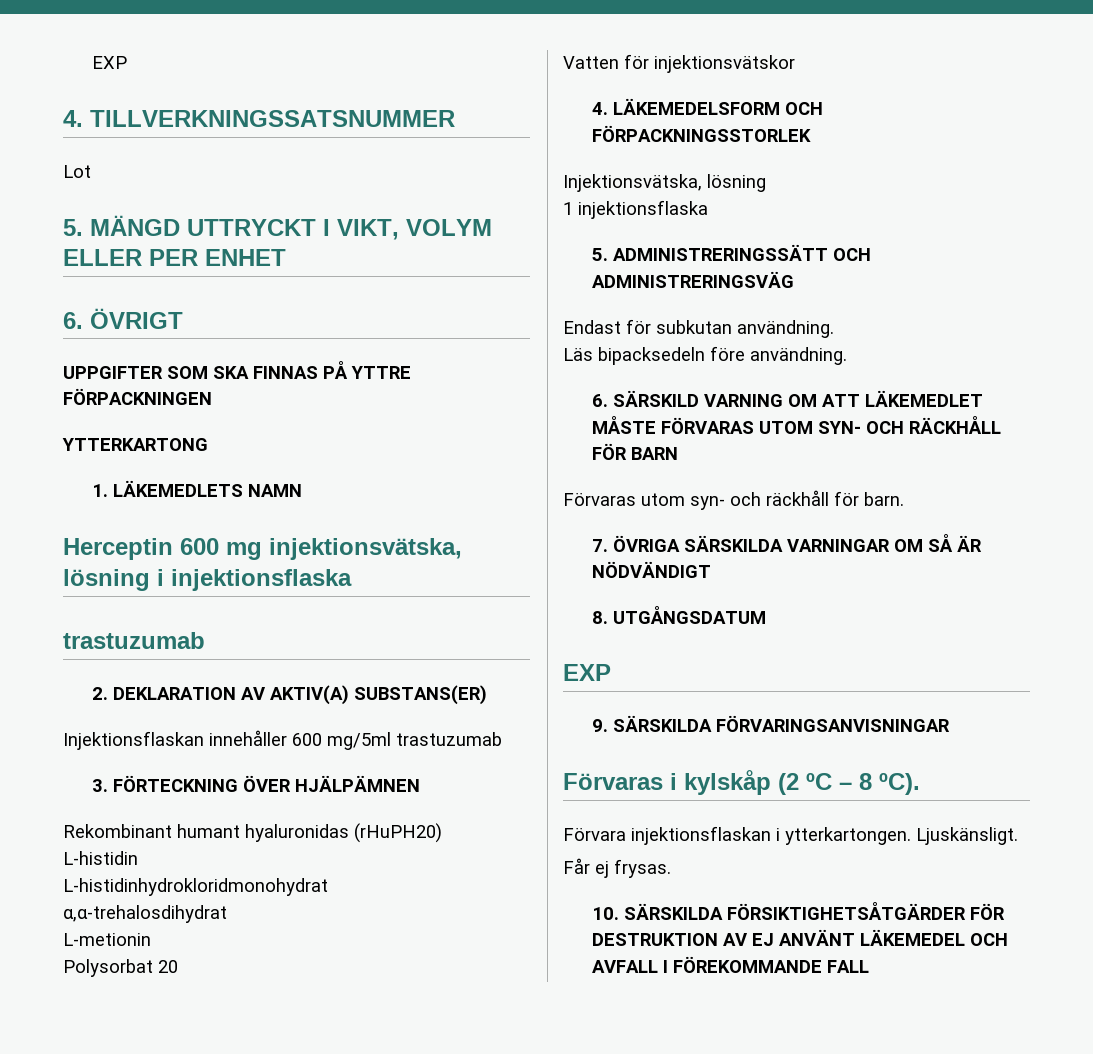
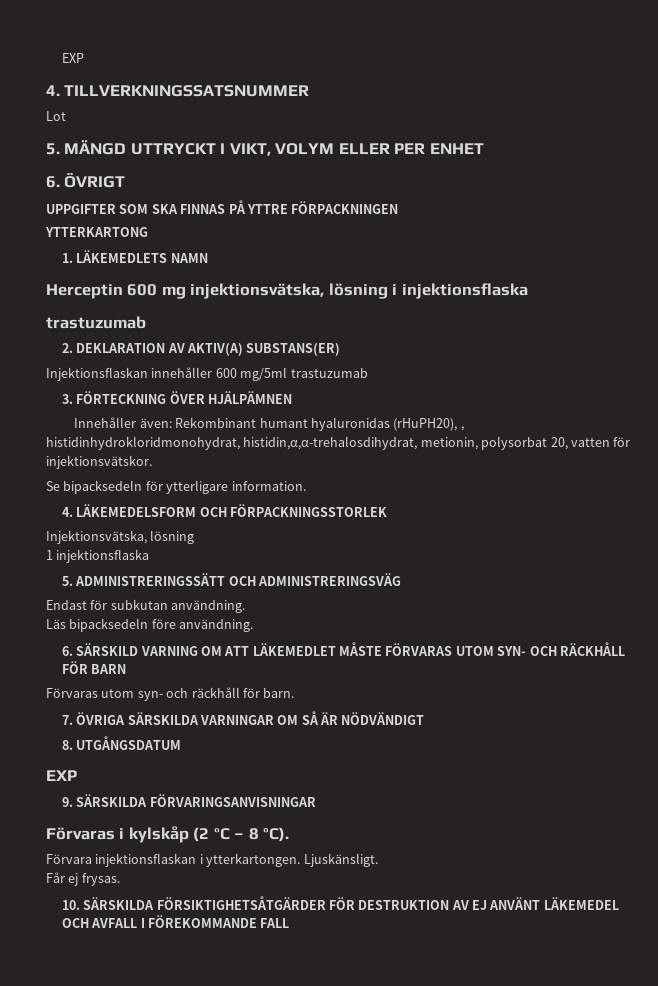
(421, 783) none -> [74,417,172,428] Innehåller även:
[354,823,442,843] [63,851,138,865] [63,878,328,896] [63,905,227,923] [63,933,151,946] [63,959,178,977] [563,54,795,73] (rHuPH20) // L-histidin // L-histidinhydrokloridmonohydrat // α,α-trehalosdihydrat // L-metionin // Polysorbat 20 // Vatten för injektionsvätskor -> [393,418,464,431] [46,436,631,450] [46,455,152,469] [46,480,306,494] (rHuPH20), , histidinhydrokloridmonohydrat, histidin,α,α-trehalosdihydrat, metionin, polysorbat 20, vatten för injektionsvätskor. // Se bipacksedeln för ytterligare information.

